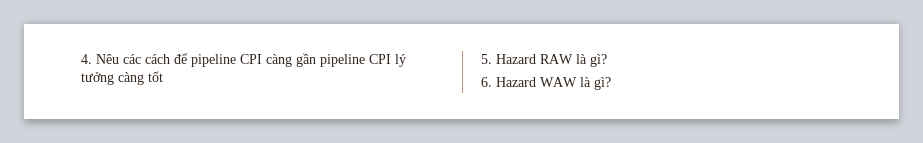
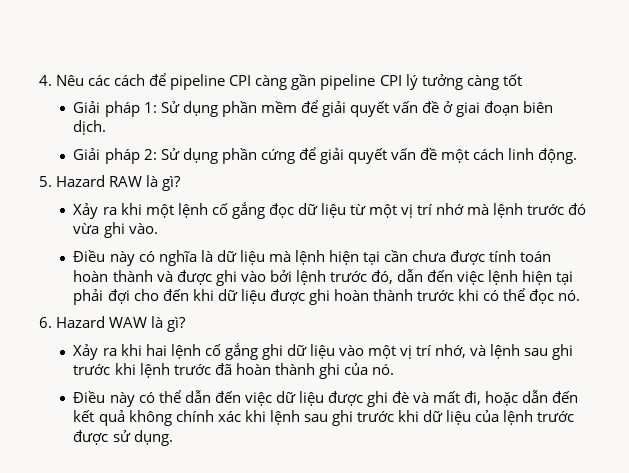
(163, 76) none -> [73,100,554,117] [73,120,107,135] [73,147,578,164] // Giải pháp 1: Sử dụng phần mềm để giải quyết vấn đề ở giai đoạn biên dịch. // Giải pháp 2: Sử dụng phần cứng để giải quyết vấn đề một cách linh động.
(607, 60) none -> [73,202,587,219] [73,222,158,238] [73,250,552,266] [73,269,574,286] [73,288,581,305] // Xảy ra khi một lệnh cố gắng đọc dữ liệu từ một vị trí nhớ mà lệnh trước đó vừa ghi vào. // Điều này có nghĩa là dữ liệu mà lệnh hiện tại cần chưa được tính toán hoàn thành và được ghi vào bởi lệnh trước đó, dẫn đến việc lệnh hiện tại phải đợi cho đến khi dữ liệu được ghi hoàn thành trước khi có thể đọc nó.
(611, 83) none -> [73,343,574,360] [73,363,394,379] [73,390,579,407] [73,410,575,426] [73,430,173,446] // Xảy ra khi hai lệnh cố gắng ghi dữ liệu vào một vị trí nhớ, và lệnh sau ghi trước khi lệnh trước đã hoàn thành ghi của nó. // Điều này có thể dẫn đến việc dữ liệu được ghi đè và mất đi, hoặc dẫn đến kết quả không chính xác khi lệnh sau ghi trước khi dữ liệu của lệnh trước được sử dụng.

